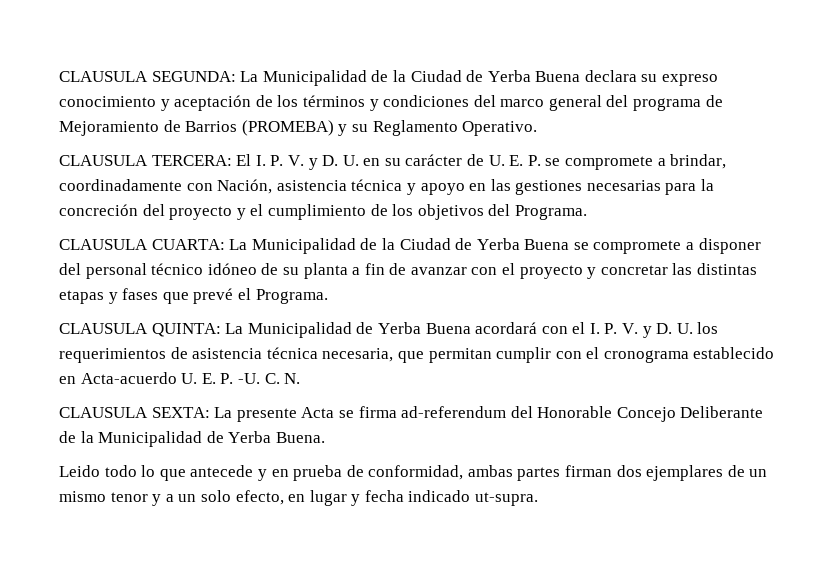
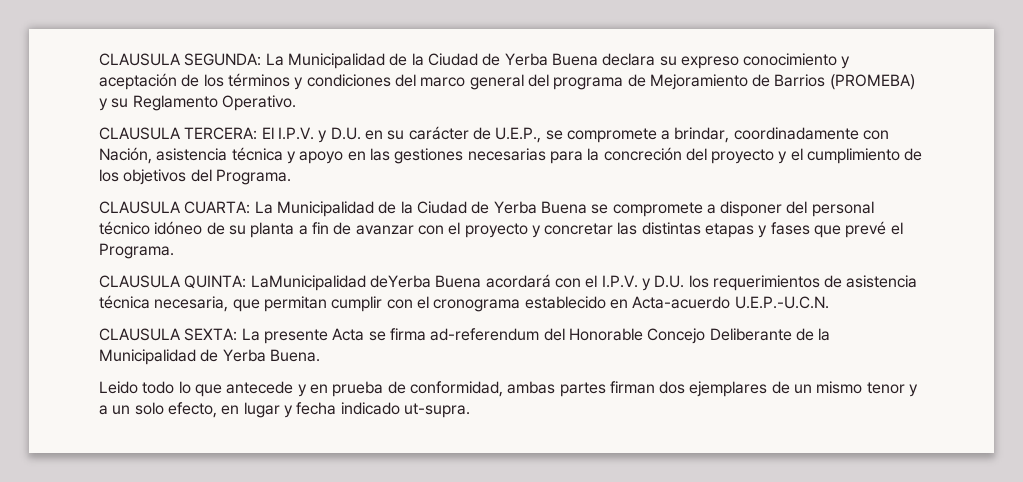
[255,155,359,170] I. P. V. y D. U. -> [277,127,361,143] I.P.V. y D.U.
[488,155,541,166] U. E. P. -> [495,127,542,143] U.E.P.,
[225,322,693,338] La Municipalidad de Yerba Buena acordará con el I. P. V. y D. U. -> [250,274,685,291] LaMunicipalidad deYerba Buena acordará con el I.P.V. y D.U.
[181,373,301,384] U. E. P. -U. C. N. -> [734,296,829,309] U.E.P.-U.C.N.

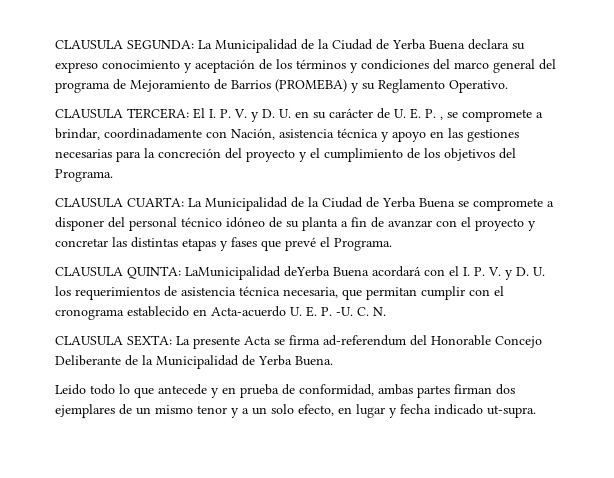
[277,126,542,143] I.P.V. y D.U. en su carácter de U.E.P., -> [209,108,443,122] I. P. V. y D. U. en su carácter de U. E. P. ,
[601,275,685,291] I.P.V. y D.U. -> [463,267,545,280] I. P. V. y D. U.
[734,296,829,309] U.E.P.-U.C.N. -> [290,306,386,317] U. E. P. -U. C. N.

